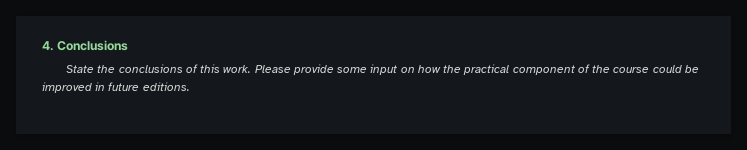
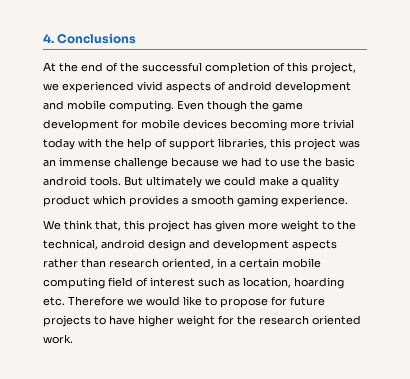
[66,64,699,75] [42,82,190,93] State the conclusions of this work. Please provide some input on how the practical component of the course could be improved in future editions. -> [43,62,356,74] [43,81,351,93] [43,100,303,112] [43,119,354,131] [43,138,360,150] [43,157,355,169] [43,176,339,188] [43,195,348,207] [43,220,356,232] [43,239,337,251] [43,258,321,269] [43,277,344,289] [43,296,325,308] [43,315,361,327] [43,334,73,344] At the end of the successful completion of this project, we experienced vivid aspects of android development and mobile computing. Even though the game development for mobile devices becoming more trivial today with the help of support libraries, this project was an immense challenge because we had to use the basic android tools. But ultimately we could make a quality product which provides a smooth gaming experience. // We think that, this project has given more weight to the technical, android design and development aspects rather than research oriented, in a certain mobile computing field of interest such as location, hoarding etc. Therefore we would like to propose for future projects to have higher weight for the research oriented work.

